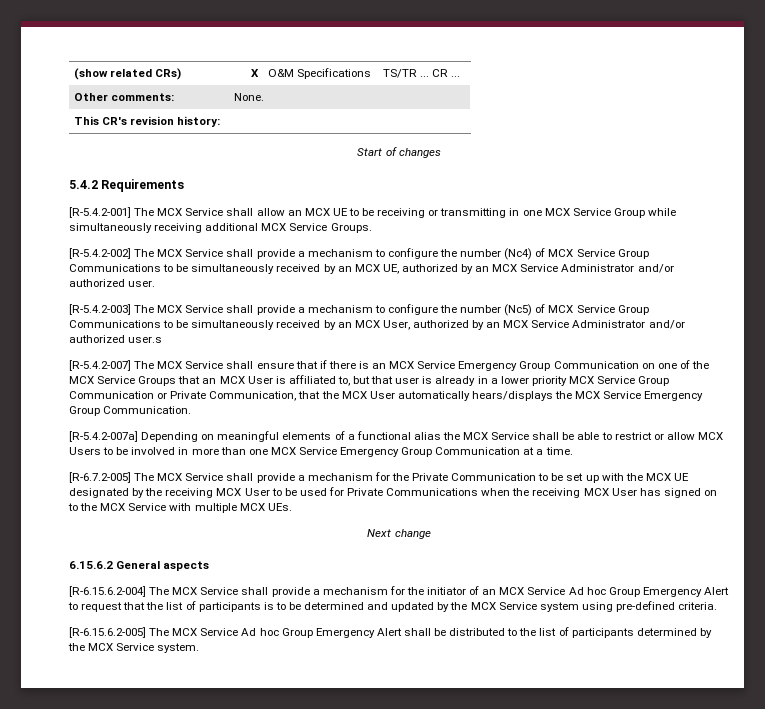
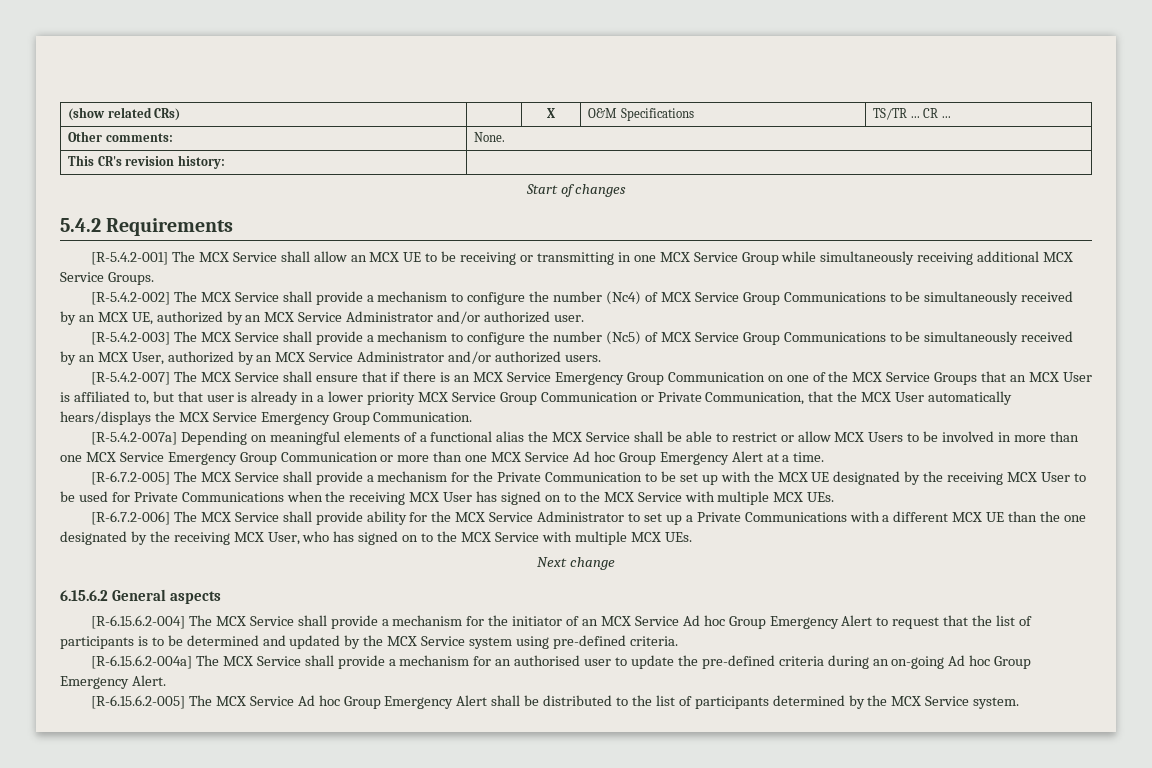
[128,336,163,343] user.s -> [564,355,601,362] users.
(521, 451) none -> [380,451,763,465] or more than one MCX Service Ad hoc Group Emergency Alert
(292, 507) none -> [91,511,1086,525] [60,531,692,545] // [R-6.7.2-006] The MCX Service shall provide ability for the MCX Service Administrator to set up a Private Communications with a different MCX UE than the one designated by the receiving MCX User, who has signed on to the MCX Service with multiple MCX UEs.
(718, 606) none -> [91,655,1032,669] [60,675,166,689] // [R-6.15.6.2-004a] The MCX Service shall provide a mechanism for an authorised user to update the pre-defined criteria during an on-going Ad hoc Group Emergency Alert.

